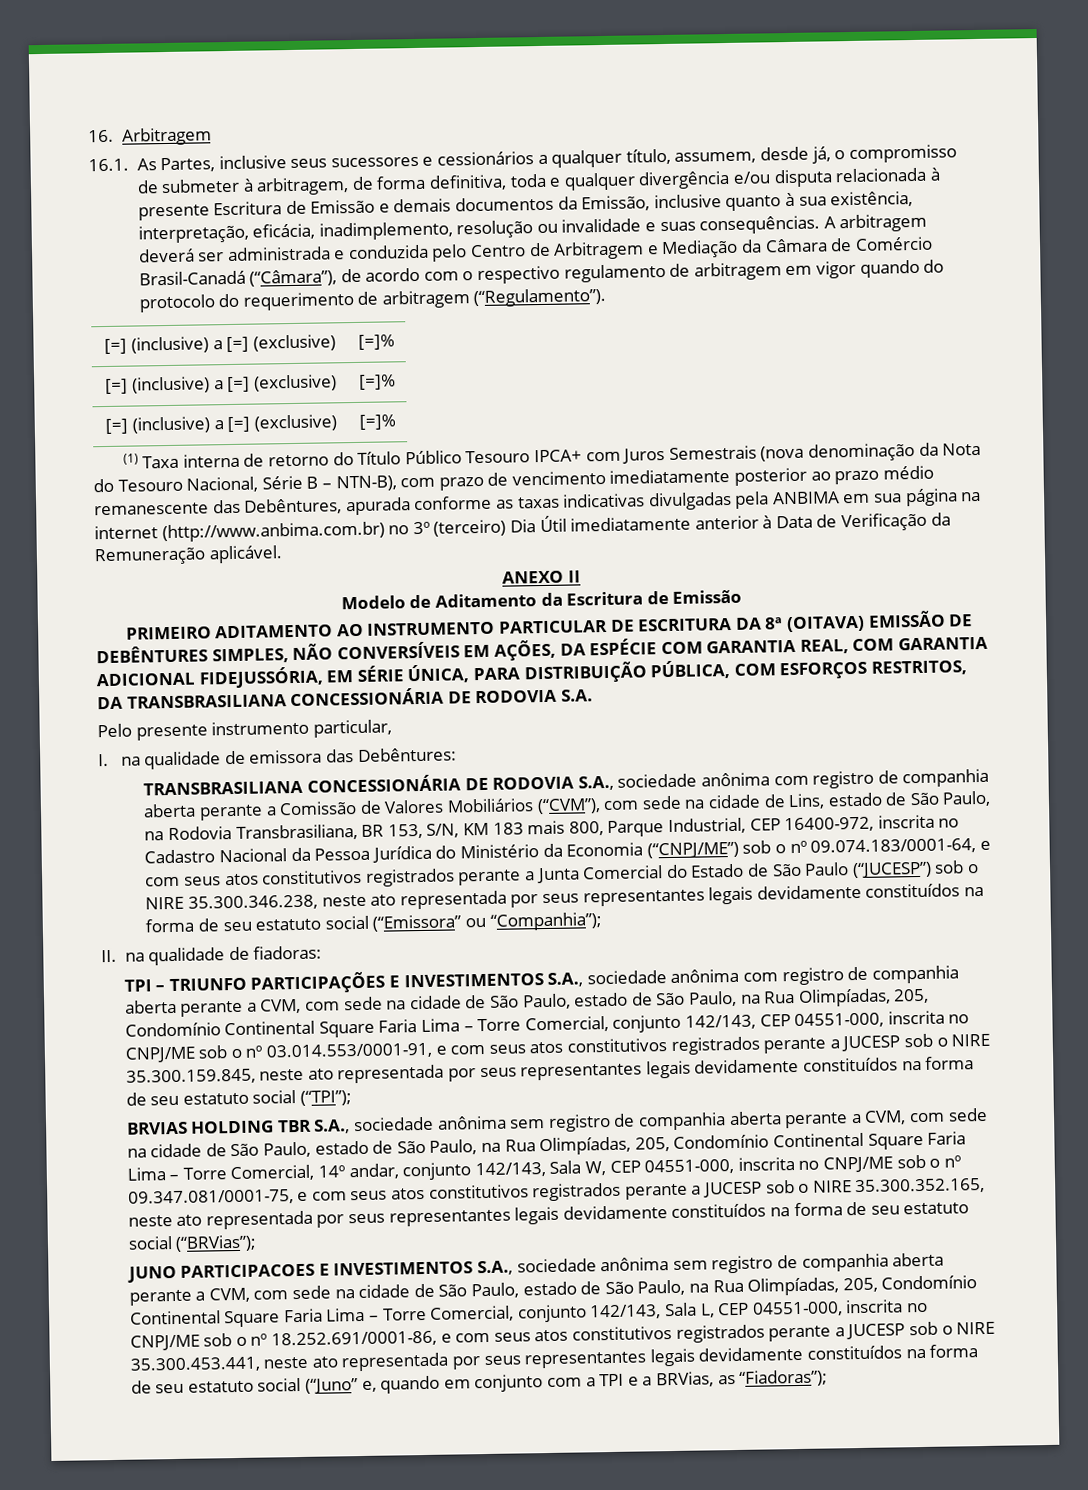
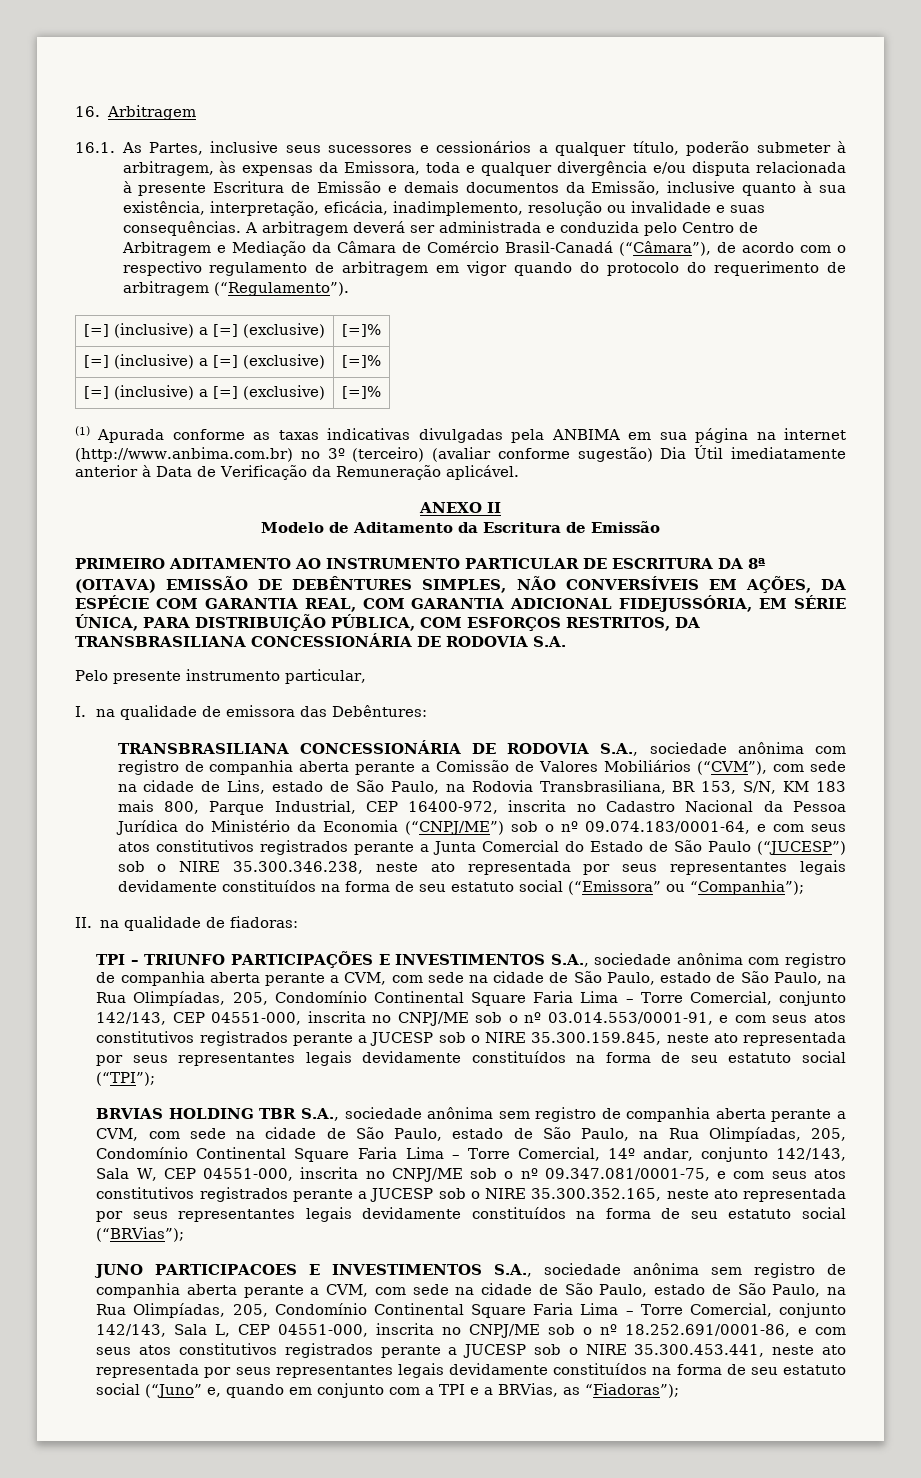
[674,144,957,164] [136,174,508,196] assumem, desde já, o compromisso de submeter à arbitragem, de forma definitiva, -> [686,141,847,156] [122,161,421,176] poderão submeter à arbitragem, às expensas da Emissora,
[142,442,982,469] [93,465,934,493] [94,497,411,516] Taxa interna de retorno do Título Público Tesouro IPCA+ com Juros Semestrais (nova denominação da Nota do Tesouro Nacional, Série B – NTN-B), com prazo de vencimento imediatamente posterior ao prazo médio remanescente das Debêntures, apurada -> [97,429,165,443] Apurada
(507, 528) none -> [432,447,653,462] (avaliar conforme sugestão)

